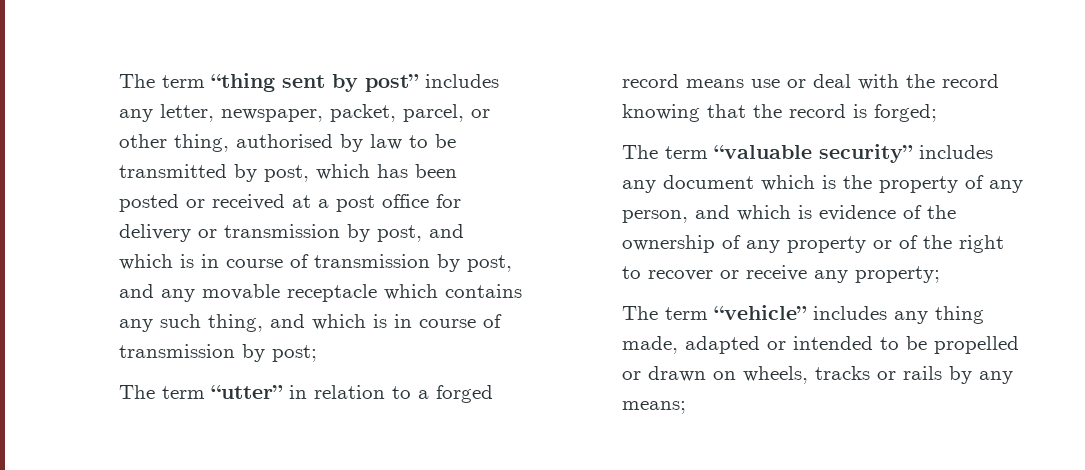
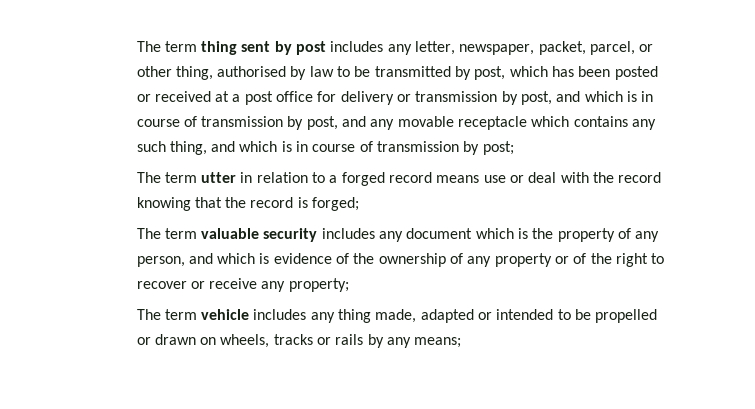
[119,73,276,92] The term “thing -> [136,41,238,55] The term thing
[365,74,420,92] post” -> [296,41,327,55] post
[211,385,284,399] “utter” -> [201,172,237,183] utter
[714,144,914,163] “valuable security” -> [201,228,318,242] valuable security
[714,305,808,320] “vehicle” -> [201,309,250,320] vehicle

